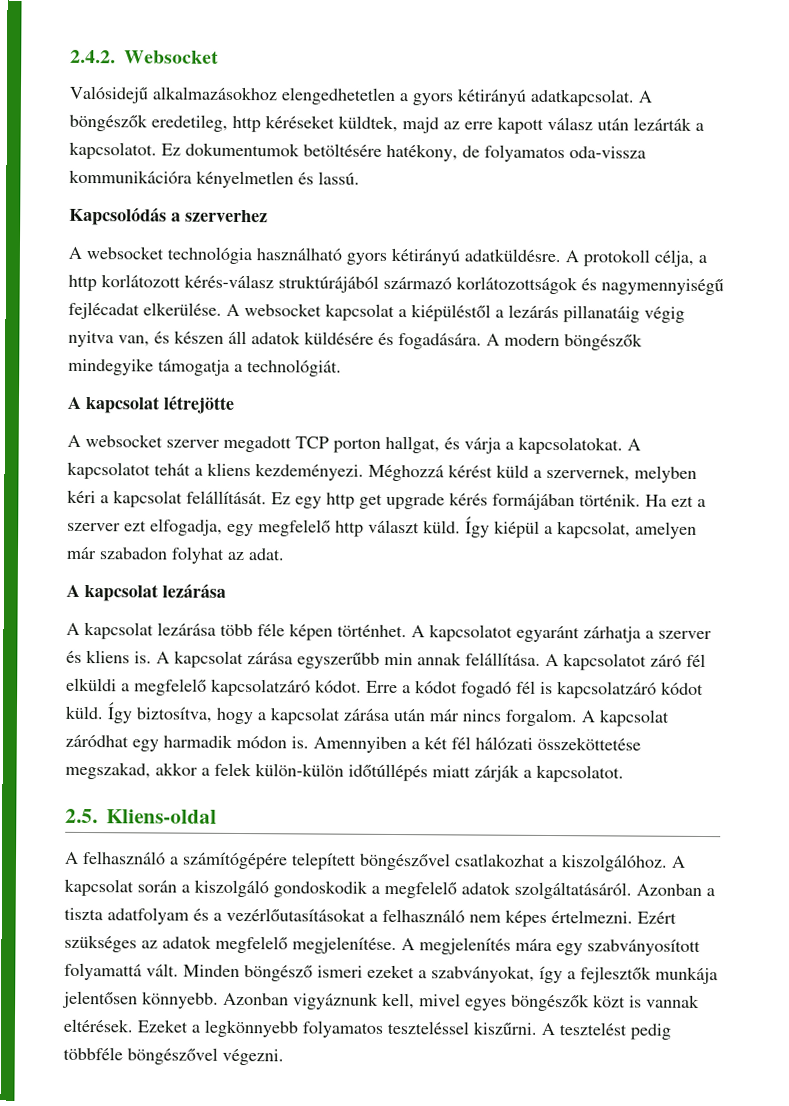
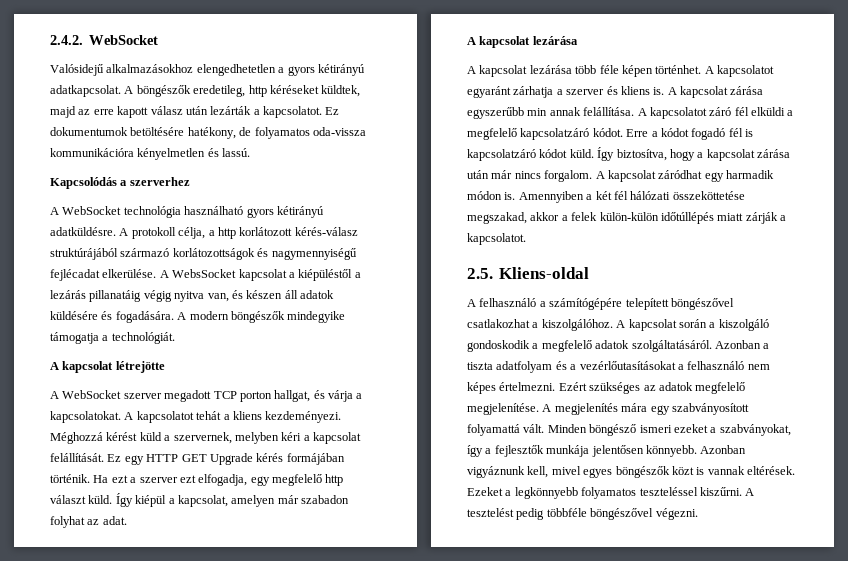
[124,50,219,64] Websocket -> [89,35,159,45] WebSocket
[86,246,164,260] websocket -> [62,206,122,215] WebSocket
[244,303,322,317] websocket -> [172,269,237,278] WebsSocket
[85,434,163,448] websocket -> [62,390,122,399] WebSocket
[326,492,445,510] http get upgrade -> [146,453,253,465] HTTP GET Upgrade

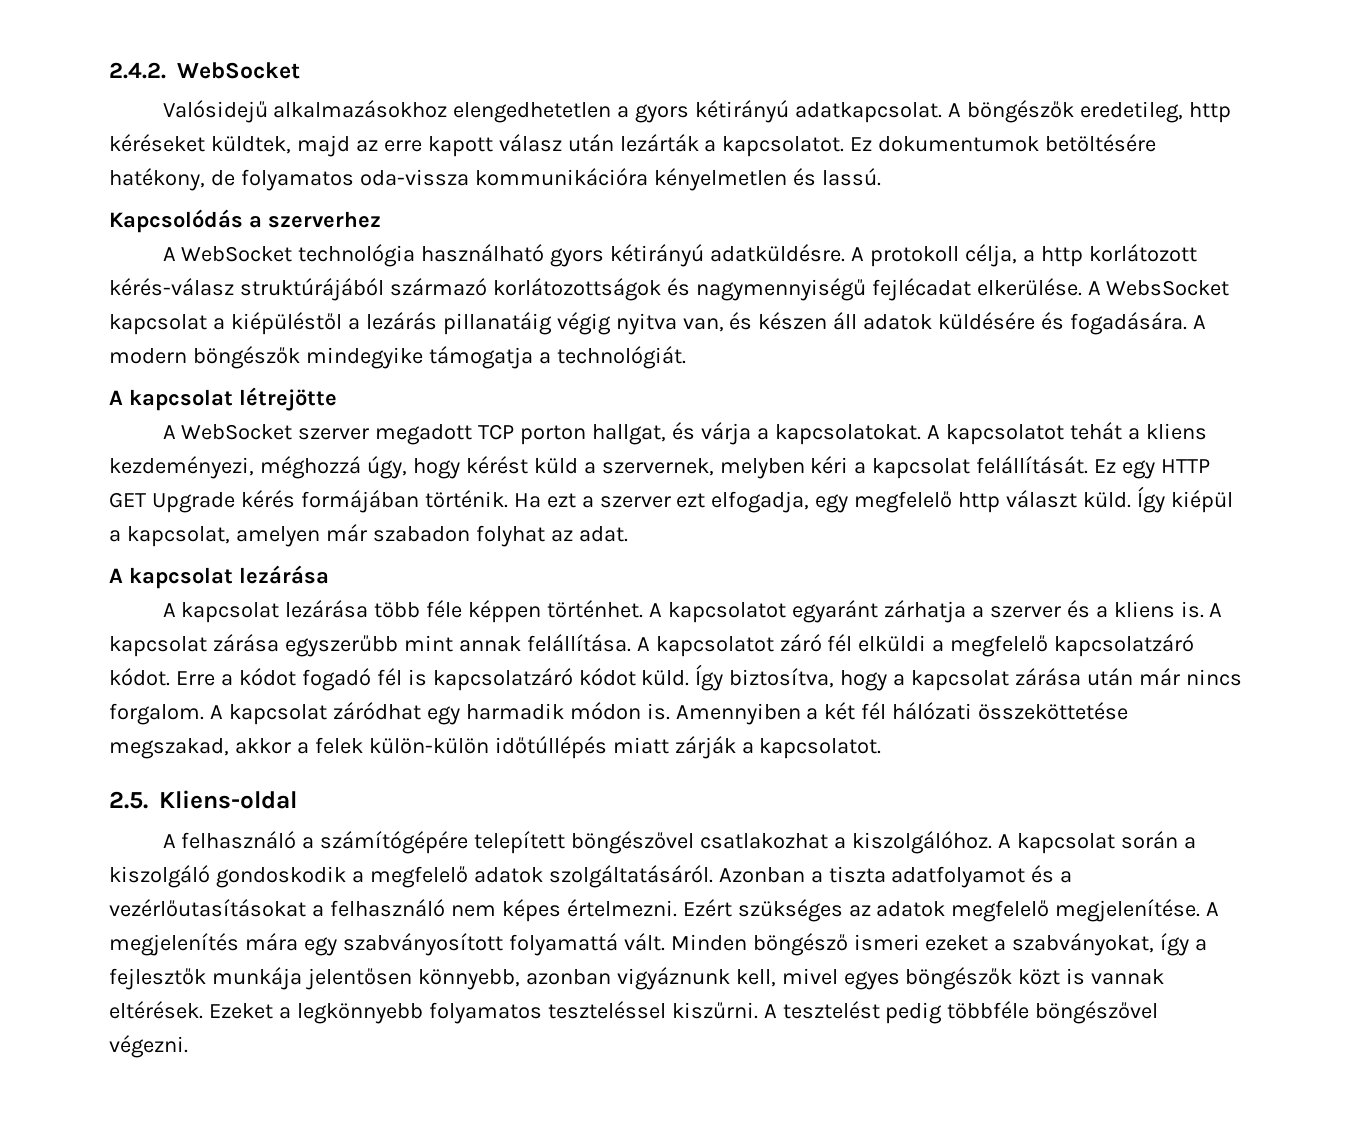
[265,411,342,423] [50,432,103,444] kezdeményezi. Méghozzá -> [109,456,460,479] kezdeményezi, méghozzá úgy, hogy
[621,65,653,77] képen -> [468,600,542,623] képpen
(618, 90) none -> [1095,606,1108,618] a
[527,108,548,116] min -> [403,635,453,652] mint
[496,361,553,373] adatfolyam -> [891,866,1026,888] adatfolyamot
[645,445,747,457] könnyebb. Azonban -> [417,969,611,990] könnyebb, azonban

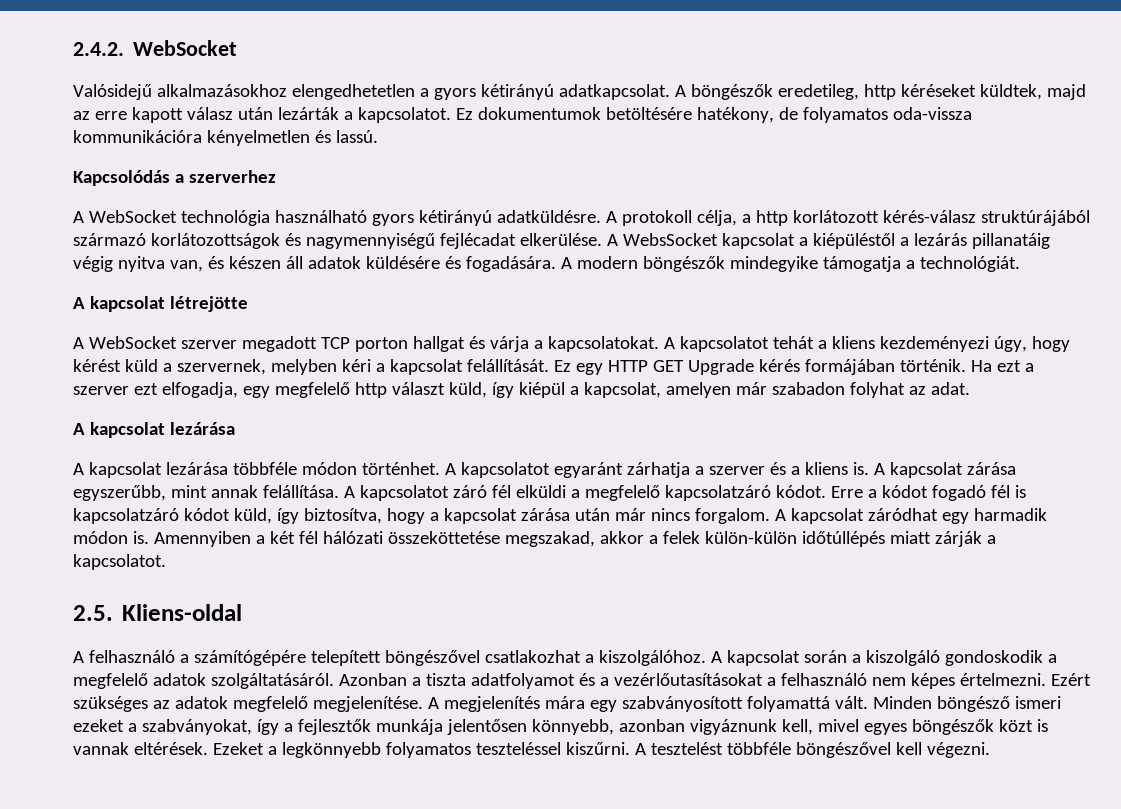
[592,424,667,445] hallgat, -> [412,336,465,352] hallgat
[109,456,361,479] kezdeményezi, méghozzá -> [879,336,989,352] kezdeményezi
[1083,486,1166,513] küld. Így -> [448,382,514,398] küld, így
[374,600,542,623] több féle képpen -> [232,462,357,475] többféle módon
[284,635,398,657] egyszerűbb -> [73,485,166,501] egyszerűbb,
[641,664,724,691] küld. Így -> [233,508,299,524] küld, így
[885,1002,943,1024] pedig -> (723, 748) none
(1159, 1012) none -> [895,742,922,755] kell

